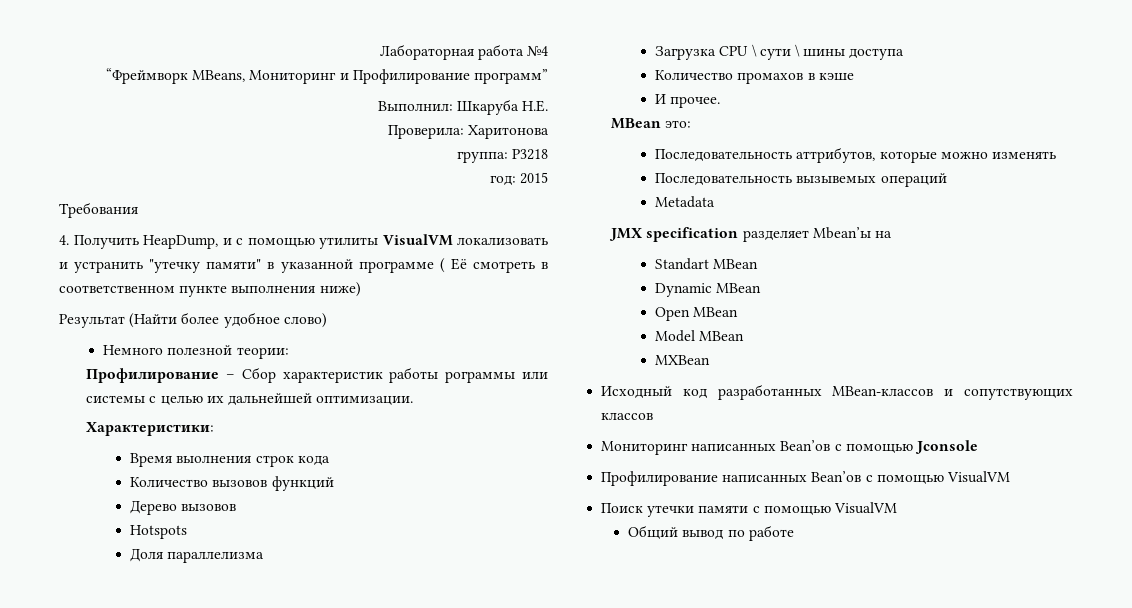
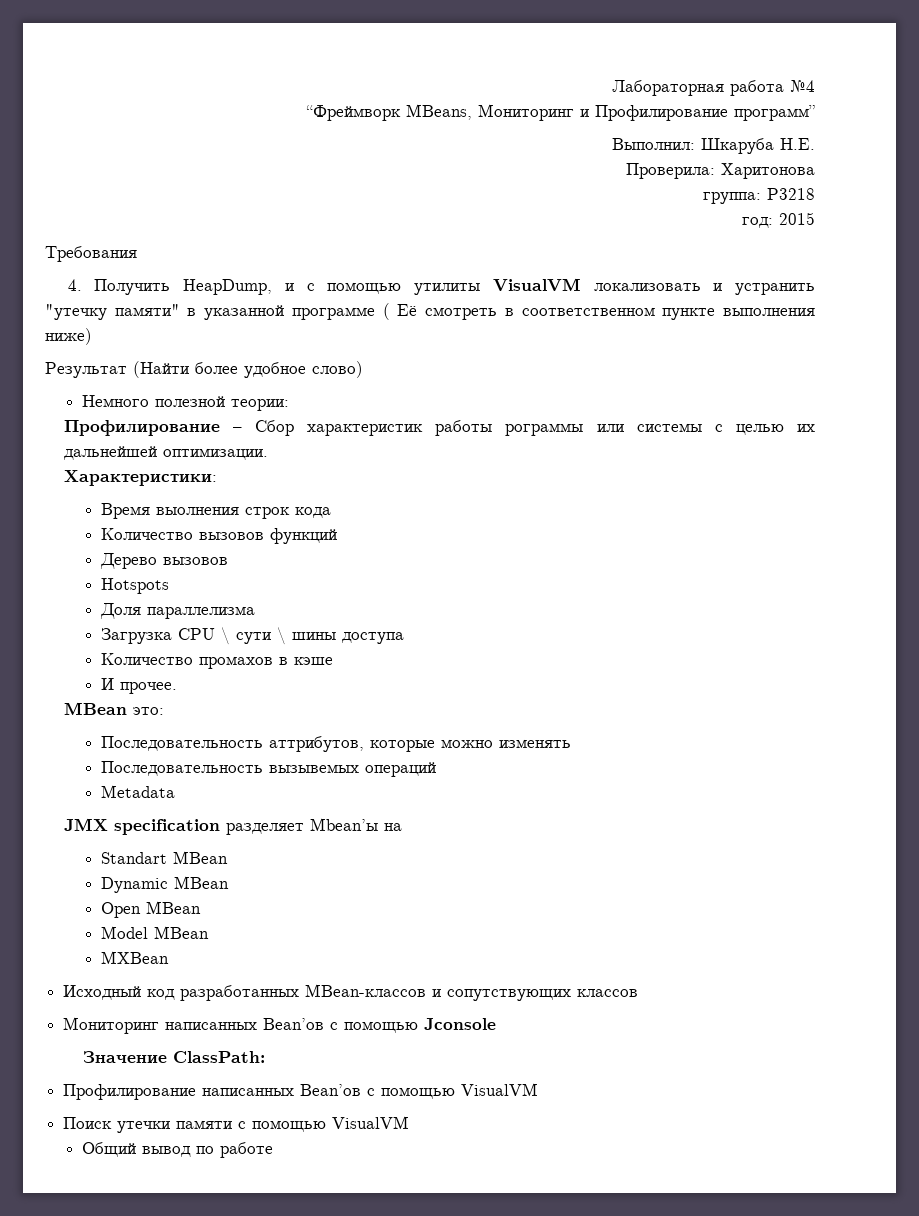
(978, 447) none -> [82,1051,265,1063] // Значение ClassPath:

